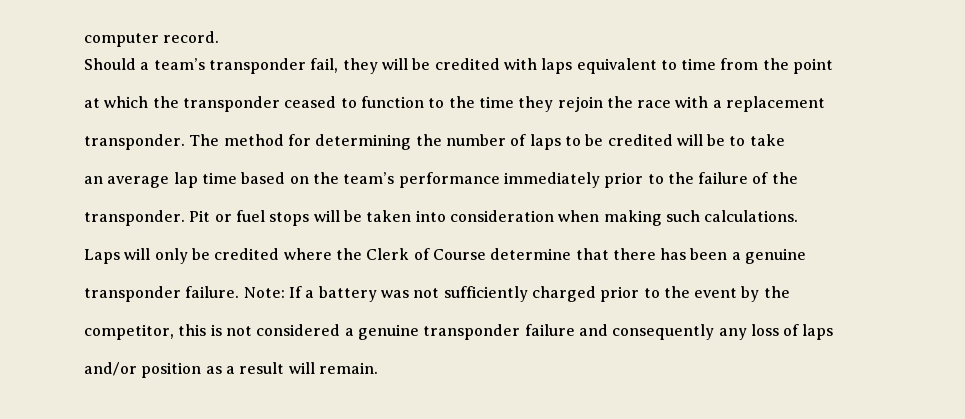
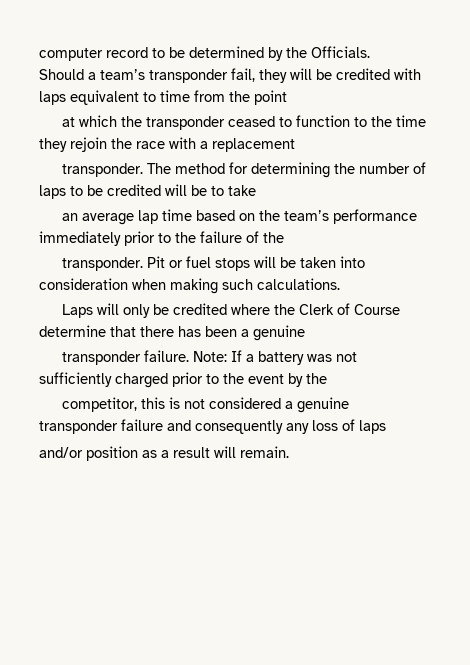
[163,31,220,43] record. -> [106,46,370,61] record to be determined by the Officials.

